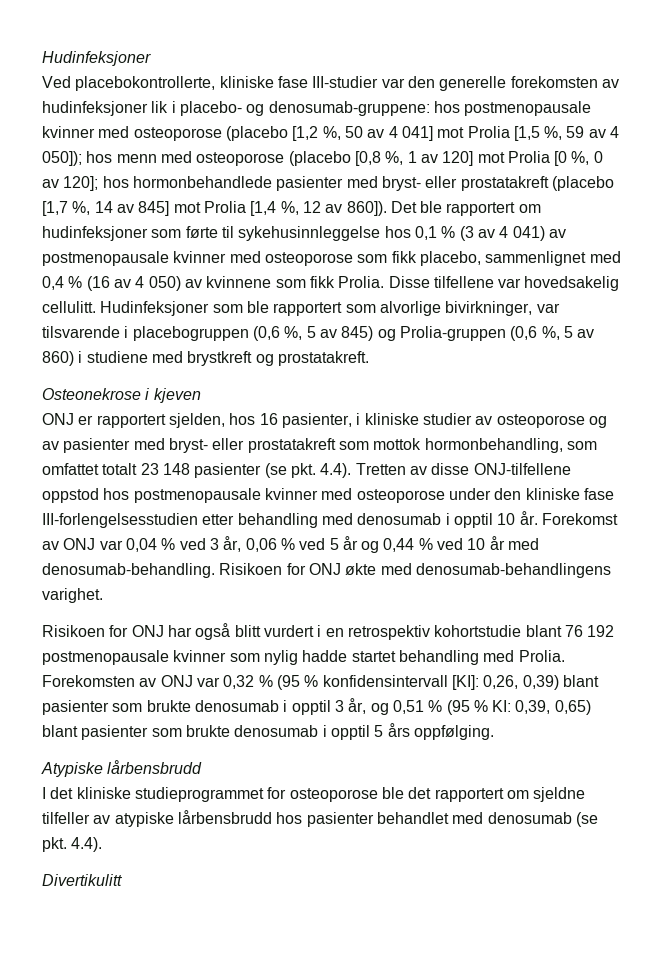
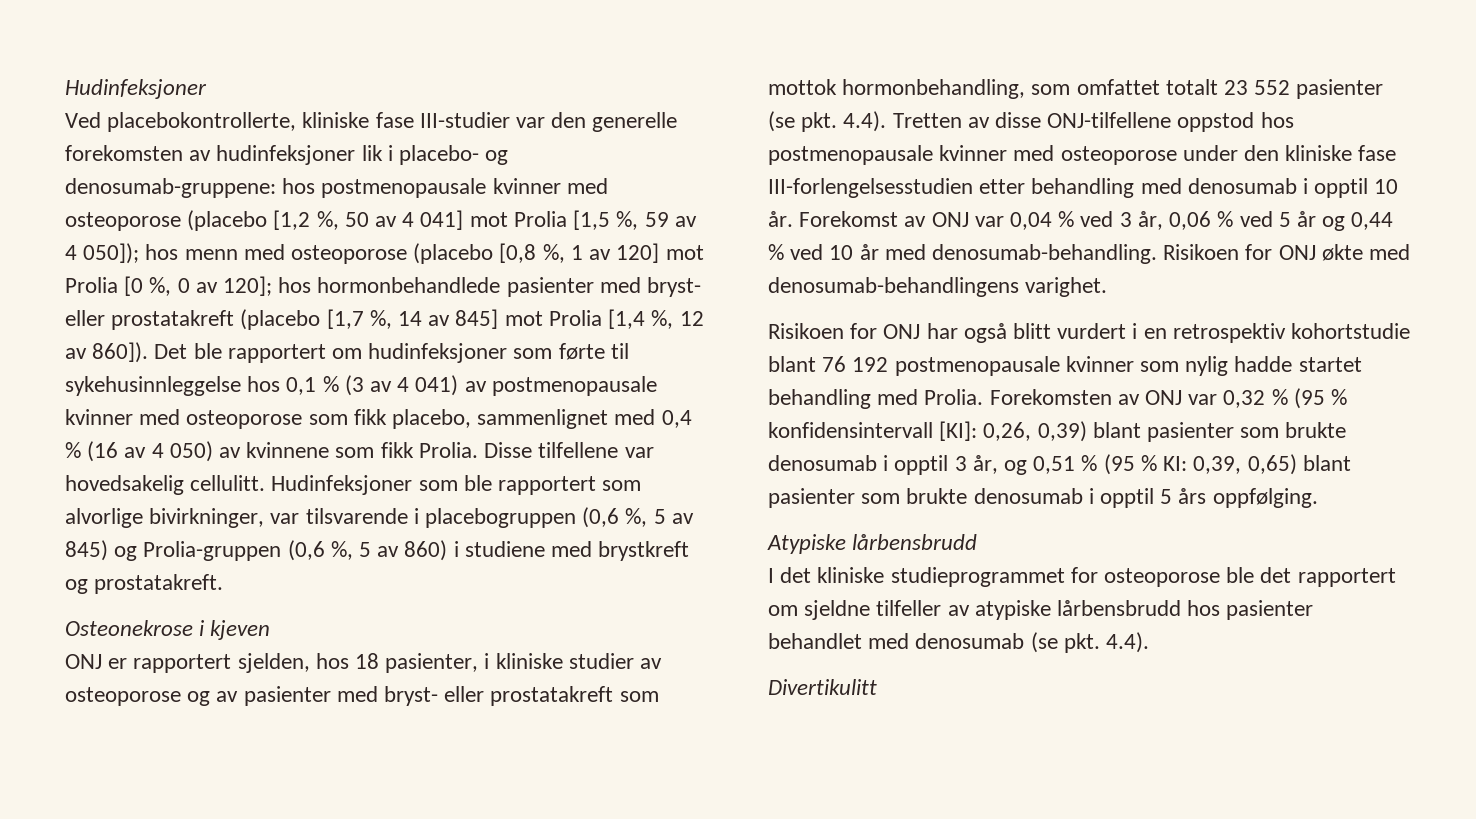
[259,413,278,425] 16 -> [355,653,380,669] 18
[162,463,190,475] 148 -> [1254,80,1291,95] 552

